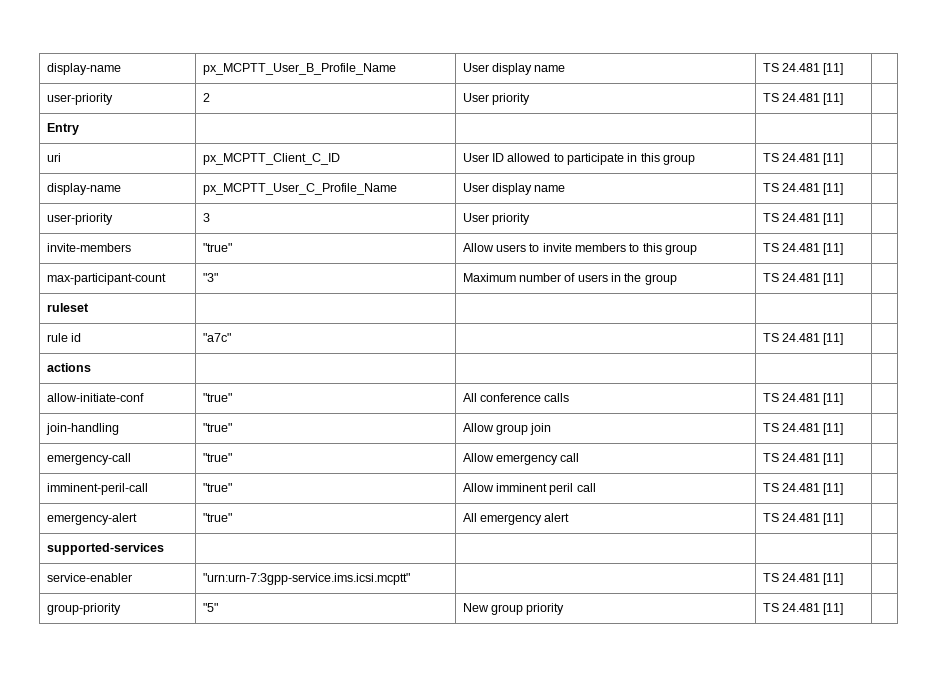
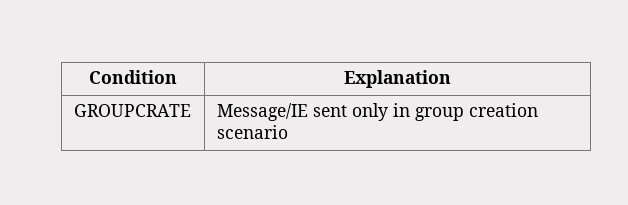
[46,63,121,75] [202,63,396,75] [462,63,566,75] [762,63,844,75] [46,93,113,105] [202,93,210,102] [462,93,530,105] [762,93,844,105] [46,123,79,135] [46,153,61,162] [202,153,340,165] [462,153,696,165] [762,153,844,165] [46,183,121,195] [202,183,397,195] [462,183,566,195] [762,183,844,195] [46,213,113,225] [202,213,210,222] [462,213,530,225] [762,213,844,225] [46,243,131,252] [202,243,232,252] [462,243,698,255] [762,243,844,255] [46,273,166,285] [202,273,218,282] [462,273,677,285] [762,273,844,285] [46,303,89,312] [46,333,81,342] [202,333,231,342] [762,333,844,345] [46,363,91,372] [46,393,144,402] [202,393,232,402] [462,393,570,402] [762,393,844,405] [45,423,119,435] [202,423,232,432] [462,423,552,435] [762,423,844,435] [46,453,131,465] [202,453,232,462] [462,453,580,465] [762,453,844,465] [46,483,148,495] [202,483,232,492] [462,483,596,495] [762,483,844,495] [46,513,137,525] [202,513,232,522] [462,513,570,525] [762,513,844,525] [46,543,164,555] [46,573,132,582] [202,573,410,585] [762,573,844,585] [46,603,121,615] [202,603,218,612] [462,603,565,615] [762,603,844,615] display-name | px_MCPTT_User_B_Profile_Name | User display name | TS 24.481 [11] | // user-priority | 2 | User priority | TS 24.481 [11] | // Entry | | | | // uri | px_MCPTT_Client_C_ID | User ID allowed to participate in this group | TS 24.481 [11] | // display-name | px_MCPTT_User_C_Profile_Name | User display name | TS 24.481 [11] | // user-priority | 3 | User priority | TS 24.481 [11] | // invite-members | "true" | Allow users to invite members to this group | TS 24.481 [11] | // max-participant-count | "3" | Maximum number of users in the group | TS 24.481 [11] | // ruleset | | | | // rule id | "a7c" | | TS 24.481 [11] | // actions | | | | // allow-initiate-conf | "true" | All conference calls | TS 24.481 [11] | // join-handling | "true" | Allow group join | TS 24.481 [11] | // emergency-call | "true" | Allow emergency call | TS 24.481 [11] | // imminent-peril-call | "true" | Allow imminent peril call | TS 24.481 [11] | // emergency-alert | "true" | All emergency alert | TS 24.481 [11] | // supported-services | | | | // service-enabler | "urn:urn-7:3gpp-service.ims.icsi.mcptt" | | TS 24.481 [11] | // group-priority | "5" | New group priority | TS 24.481 [11] | -> [89,70,177,84] [344,70,451,88] [73,104,191,117] [216,103,538,121] [216,125,288,139] Condition | Explanation // GROUPCRATE | Message/IE sent only in group creation scenario

